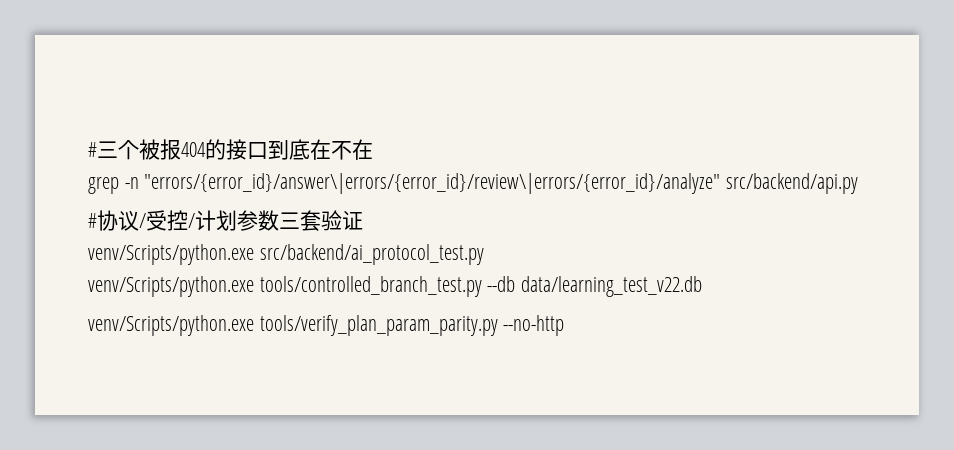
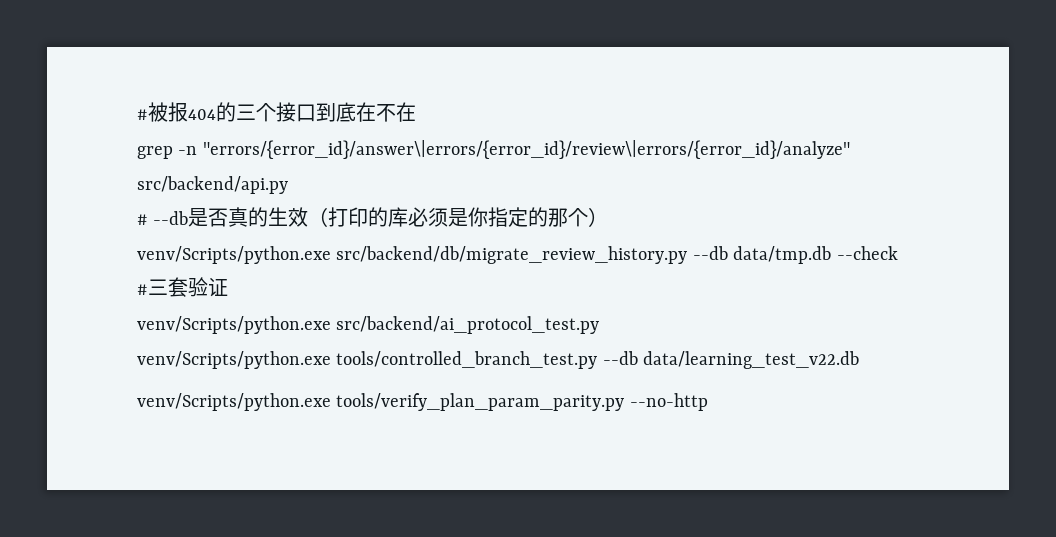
[88,140,139,160] #三个 -> [137,109,148,120] #
(226, 149) none -> [236,103,276,122] 三个
[97,210,279,231] 协议/受控/计划参数 -> [153,207,609,227] [137,246,898,264] [137,284,148,295] --db是否真的生效（打印的库必须是你指定的那个） // venv/Scripts/python.exe src/backend/db/migrate_review_history.py --db data/tmp.db --check // #

